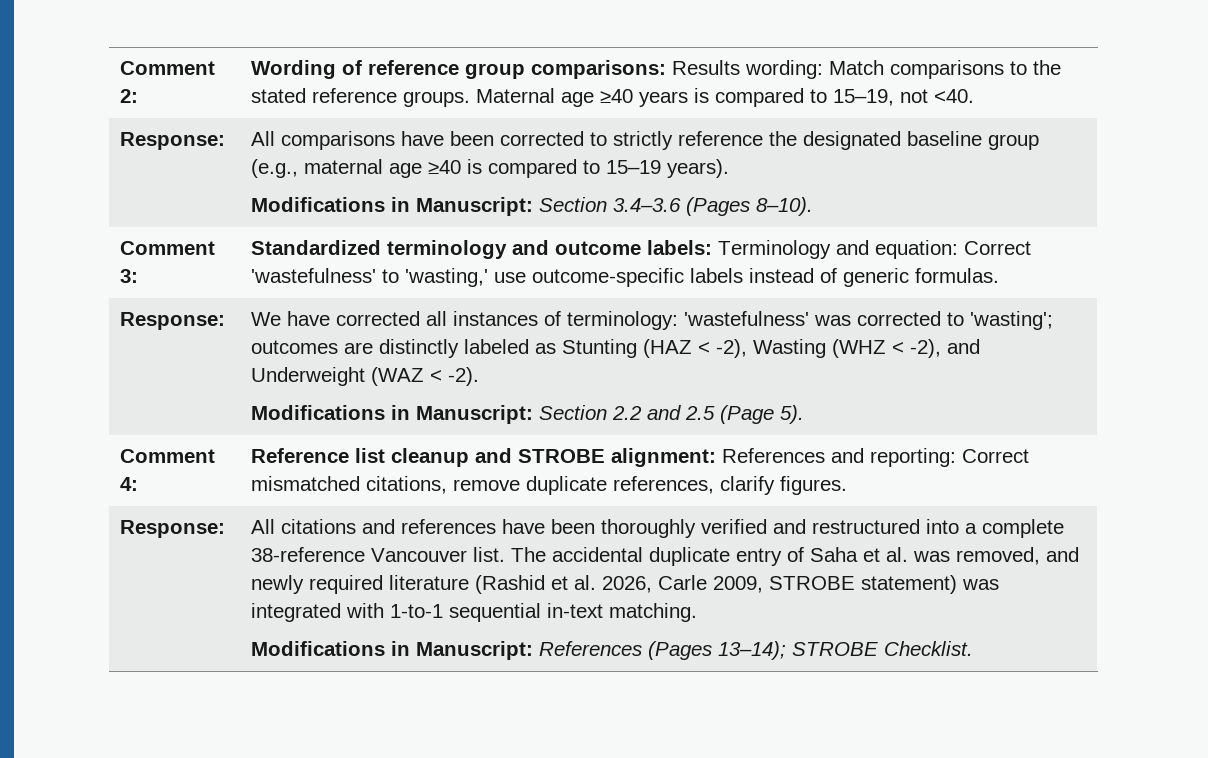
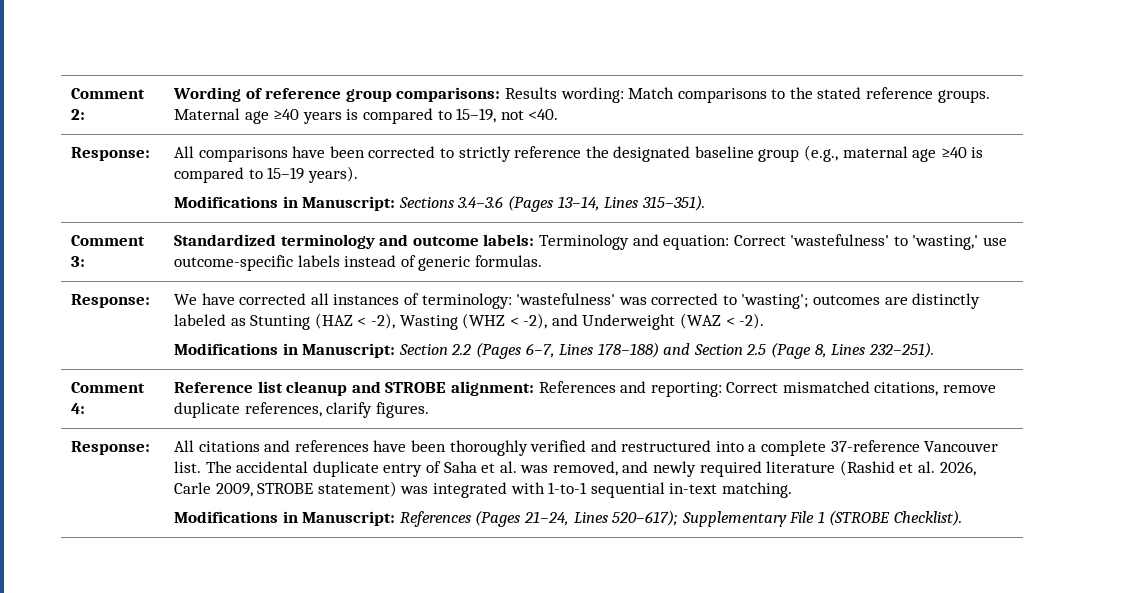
[539,197,608,212] Section -> [398,197,454,208] Sections
[756,197,814,216] 8–10). -> [557,195,705,211] 13–14, Lines 315–351).
[647,405,805,424] and 2.5 (Page 5). -> [475,342,934,359] (Pages 6–7, Lines 178–188) and Section 2.5 (Page 8, Lines 232–251).
[251,547,366,562] 38-reference -> [830,440,920,452] 37-reference
[718,641,974,660] 13–14); STROBE Checklist. -> [523,510,963,527] 21–24, Lines 520–617); Supplementary File 1 (STROBE Checklist).

